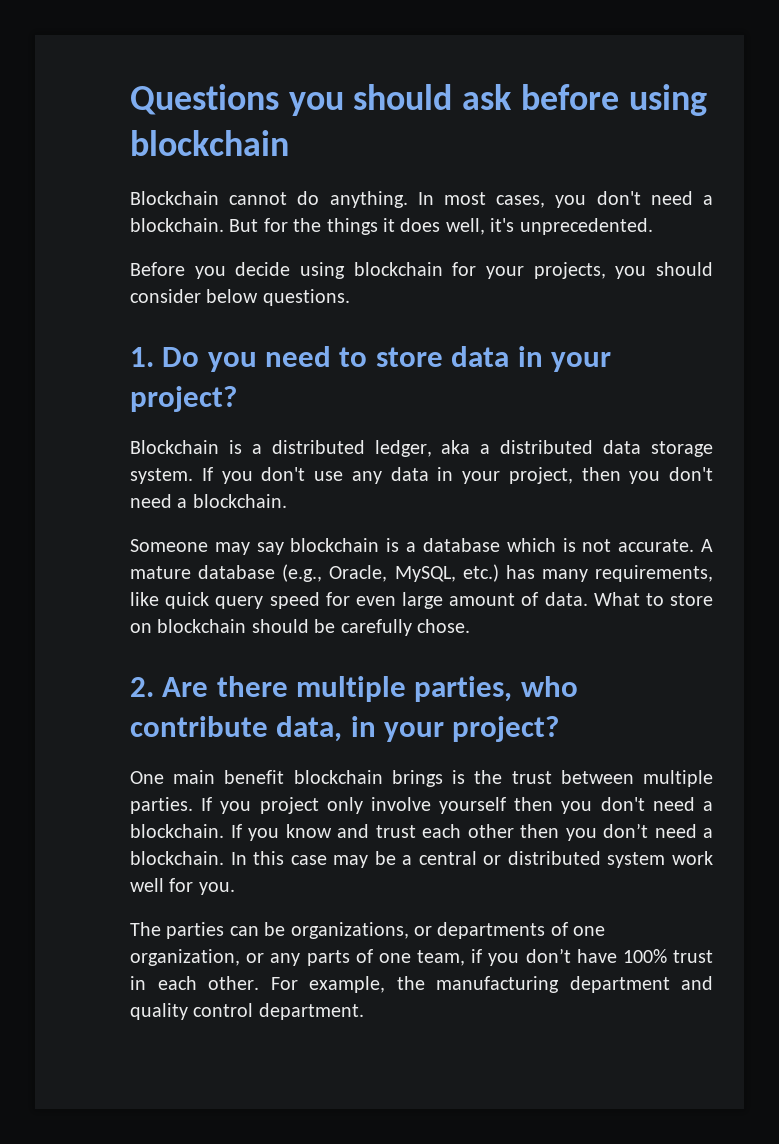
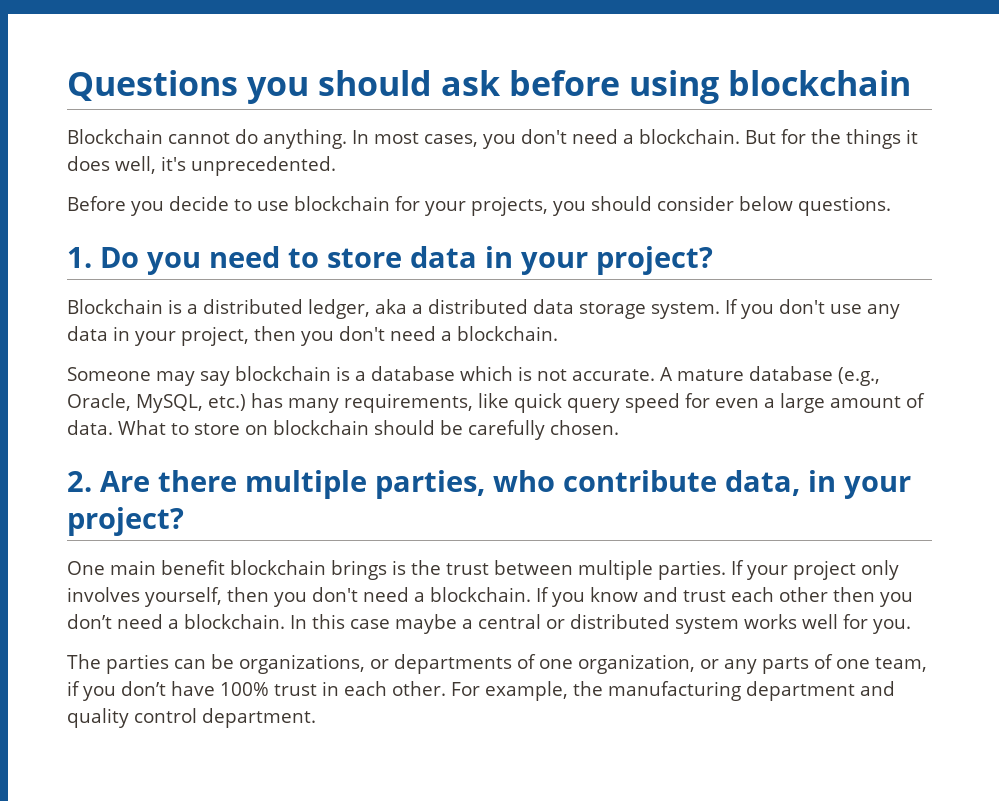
[300,262,345,279] using -> [234,199,289,211] to use
(396, 601) none -> [764,398,775,408] a
[417,619,470,633] chose. -> [550,420,619,435] chosen.
[220,801,252,814] you -> [747,565,788,580] your
[370,797,507,814] involve yourself -> [67,587,222,607] involves yourself,
[333,851,396,868] may be -> [395,614,457,634] maybe
[672,851,713,865] work -> [744,614,797,629] works

